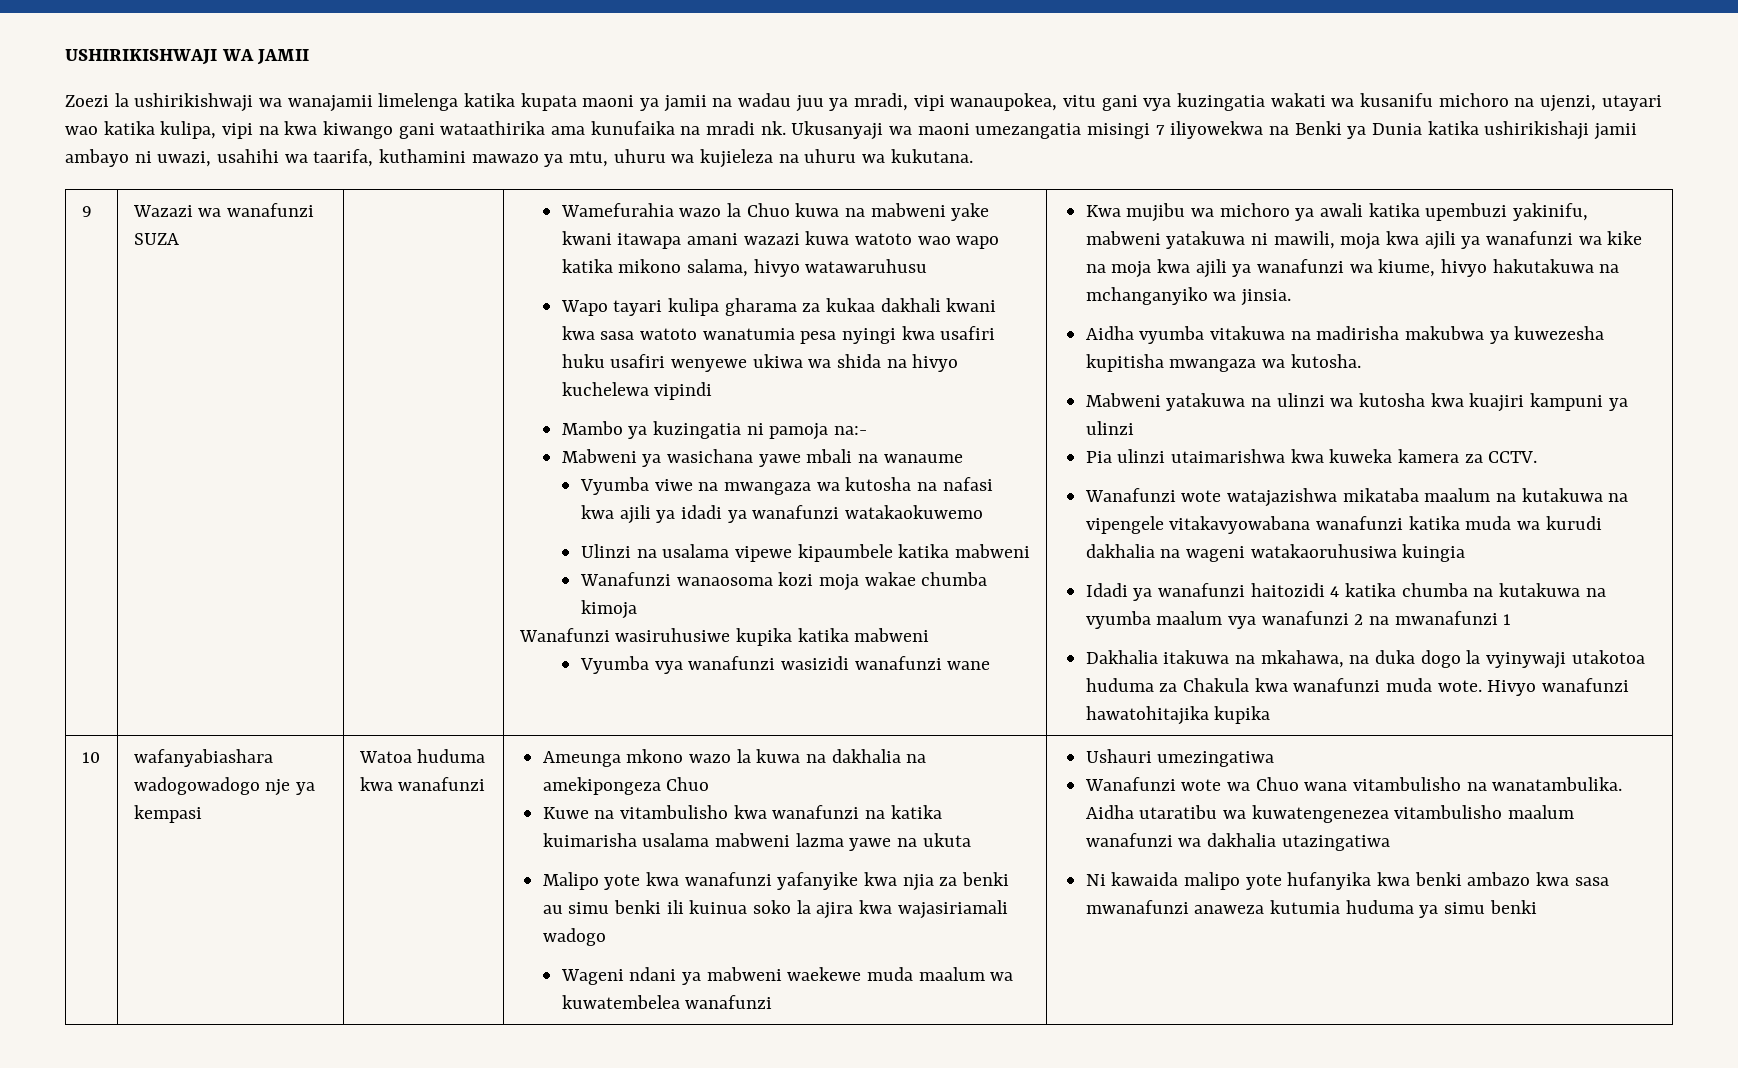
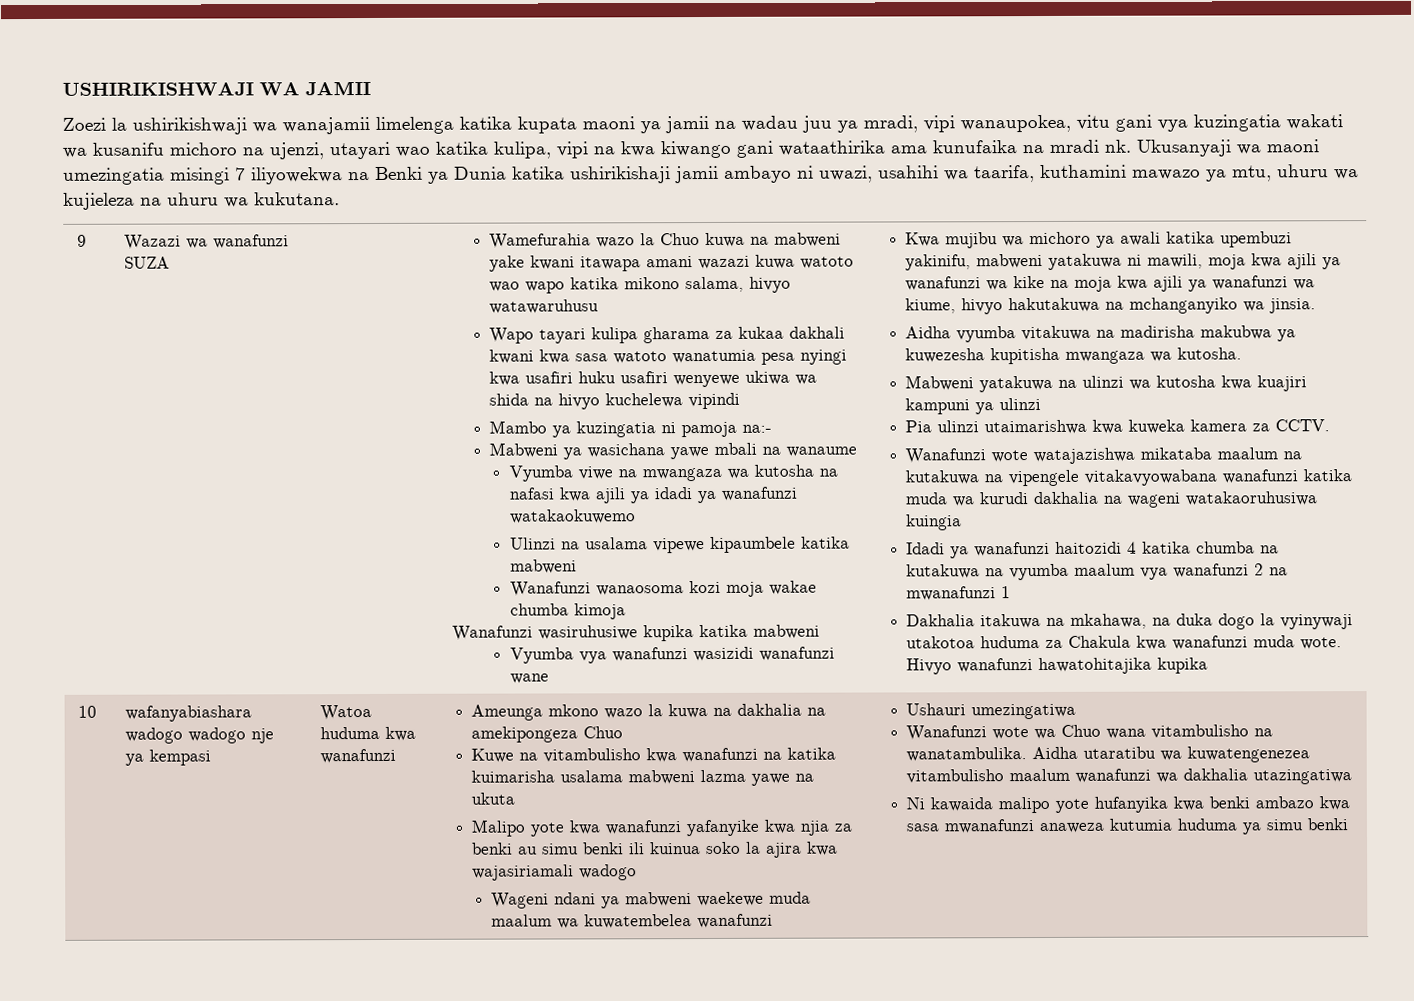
[975,123,1082,139] umezangatia -> [63,167,165,185] umezingatia
[133,777,260,795] wadogowadogo -> [125,727,247,744] wadogo wadogo

